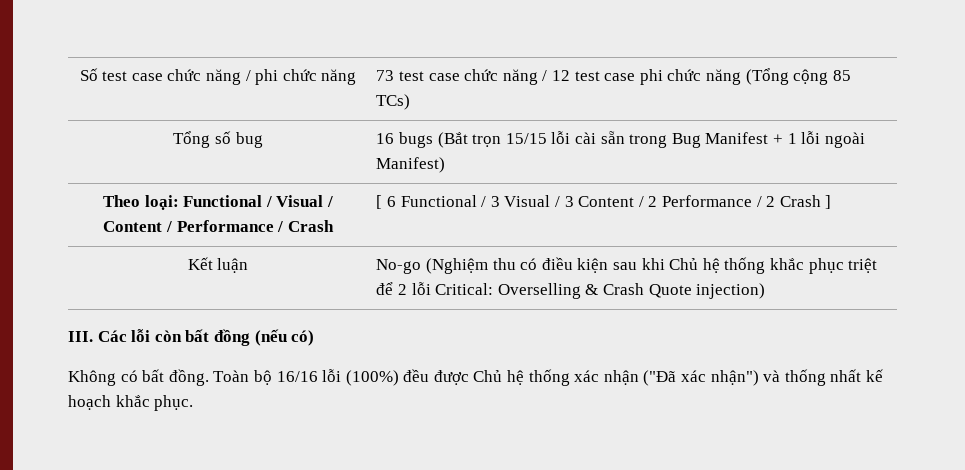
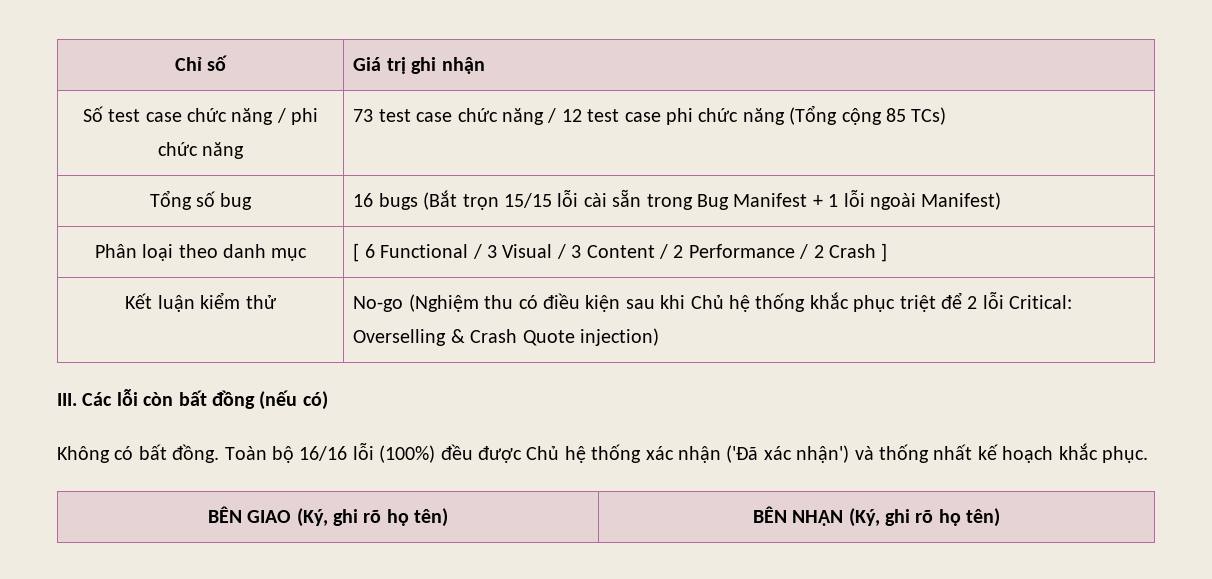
(79, 74) none -> [174,55,229,71] [353,57,485,74] Chỉ số | Giá trị ghi nhận //
[103,195,333,210] [103,220,334,232] Theo loại: Functional / Visual / Content / Performance / Crash -> [94,244,308,261] Phân loại theo danh mục
(249, 265) none -> [200,292,277,309] kiểm thử
[643,370,759,386] ("Đã xác nhận") -> [726,445,850,463] ('Đã xác nhận')
(194, 403) none -> [207,506,449,527] [752,506,1001,527] // BÊN GIAO (Ký, ghi rõ họ tên) | BÊN NHẬN (Ký, ghi rõ họ tên)

